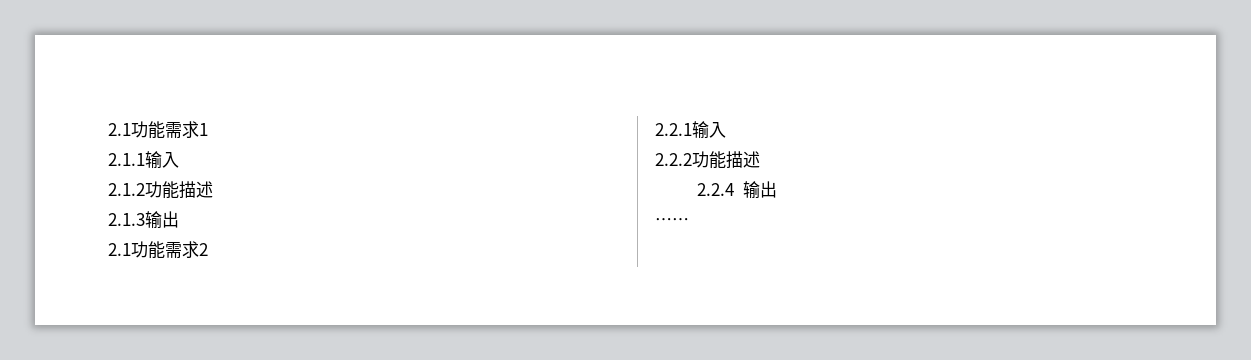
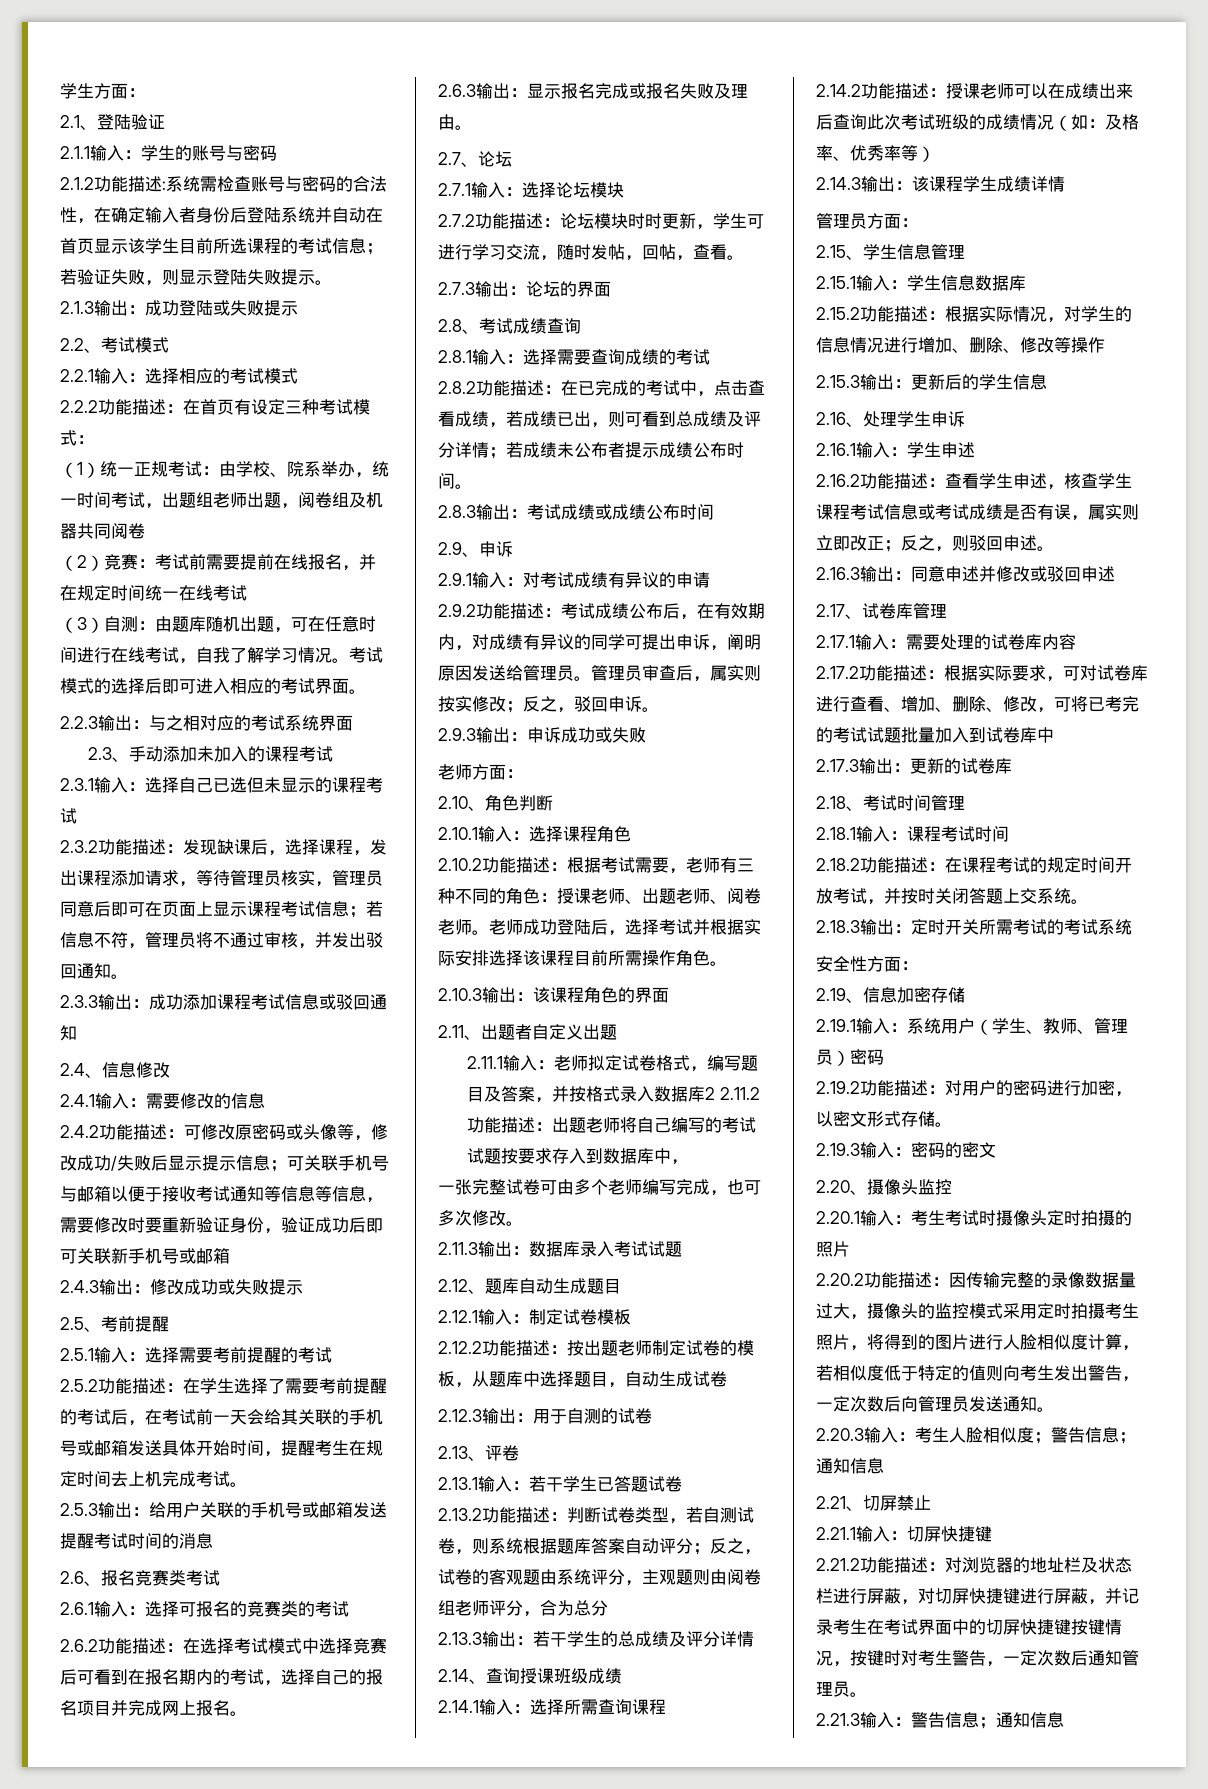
[108,121,208,139] [108,151,179,169] [108,181,213,199] [108,211,179,229] [108,241,208,259] [655,121,726,139] [655,151,760,169] [697,181,777,199] [655,218,689,226] 2.1功能需求1 // 2.1.1输入 // 2.1.2功能描述 // 2.1.3输出 // 2.1功能需求2 // 2.2.1输入 // 2.2.2功能描述 // 2.2.4输出 // …… -> [60,83,145,99] [60,114,165,130] [60,145,277,161] [60,176,387,192] [60,207,383,224] [60,238,383,255] [60,269,332,286] [60,300,298,316] [60,337,169,353] [60,368,298,384] [60,399,370,415] [60,430,94,446] [60,461,389,478] [60,492,383,509] [60,523,145,539] [60,554,376,571] [60,585,247,601] [60,616,376,633] [60,647,383,664] [60,678,366,694] [60,715,353,731] [87,746,333,762] [60,777,383,793] [60,808,77,824] [60,839,387,856] [60,870,383,887] [60,901,383,918] [60,932,383,949] [60,963,128,979] [60,994,387,1010] [60,1025,77,1041] [60,1062,170,1078] [60,1093,265,1109] [60,1124,388,1141] [60,1155,389,1172] [60,1186,383,1203] [60,1217,383,1234] [60,1248,230,1264] [60,1279,303,1295] [60,1316,169,1332] [60,1347,332,1363] [60,1378,387,1394] [60,1409,383,1426] [60,1440,383,1457] [60,1471,247,1487] [60,1502,387,1518] [60,1533,213,1549] [60,1570,220,1586] [60,1601,349,1617] [60,1638,387,1654] [60,1669,383,1686] [60,1700,247,1716] [438,83,748,99] [438,114,472,130] [438,151,512,167] [438,182,624,198] [438,213,764,230] [438,244,744,261] [438,281,611,297] [438,318,581,334] [438,349,710,365] [438,380,765,397] [438,411,761,428] [438,442,744,459] [438,473,472,489] [438,504,714,520] [438,541,513,557] [438,572,710,588] [438,603,765,620] [438,634,761,651] [438,665,761,682] [438,696,659,713] [438,727,646,743] [438,764,523,780] [438,794,553,811] [438,825,631,842] [438,857,754,874] [438,887,761,904] [438,919,761,936] [438,949,727,966] [438,986,669,1003] [438,1024,617,1040] [467,1055,759,1072] [467,1086,761,1103] [467,1117,757,1133] [467,1148,689,1165] [438,1179,761,1196] [438,1210,523,1226] [438,1241,682,1257] [438,1278,621,1294] [438,1309,631,1325] [438,1340,754,1356] [438,1371,727,1388] [438,1408,652,1424] [438,1445,519,1461] [438,1476,682,1492] [438,1507,754,1524] [438,1538,761,1555] [438,1569,761,1586] [438,1600,608,1617] [438,1631,754,1647] [438,1668,622,1684] [438,1699,666,1715] [816,83,1133,99] [816,114,1139,131] [816,145,935,162] [816,176,1065,192] [816,213,918,229] [816,244,965,260] [816,275,1026,291] [816,306,1132,323] [816,337,1105,353] [816,374,1047,390] [816,411,965,427] [816,442,975,458] [816,473,1132,490] [816,504,1139,521] [816,535,1054,552] [816,566,1115,582] [816,603,947,619] [816,634,1076,650] [816,665,1148,682] [816,696,1139,713] [816,727,1054,743] [816,758,1012,774] [816,795,965,811] [816,826,1009,842] [816,857,1132,873] [816,888,1088,905] [816,919,1132,935] [816,956,918,972] [816,987,965,1003] [816,1018,1128,1035] [816,1049,884,1066] [816,1080,1132,1097] [816,1111,952,1127] [816,1142,996,1158] [816,1179,952,1195] [816,1210,1132,1226] [816,1241,850,1257] [816,1272,1136,1288] [816,1303,1139,1320] [816,1334,1139,1351] [816,1365,1139,1382] [816,1396,1054,1412] [816,1427,1136,1444] [816,1458,884,1474] [816,1495,931,1511] [816,1526,992,1542] [816,1557,1132,1573] [816,1588,1139,1605] [816,1619,1122,1635] [816,1650,1139,1667] [816,1681,867,1697] [816,1712,1064,1729] 学生方面： // 2.1、登陆验证 // 2.1.1输入：学生的账号与密码 // 2.1.2功能描述:系统需检查账号与密码的合法性，在确定输入者身份后登陆系统并自动在首页显示该学生目前所选课程的考试信息；若验证失败，则显示登陆失败提示。 // 2.1.3输出：成功登陆或失败提示 // 2.2、考试模式 // 2.2.1输入：选择相应的考试模式 // 2.2.2功能描述：在首页有设定三种考试模式： // （1）统一正规考试：由学校、院系举办，统一时间考试，出题组老师出题，阅卷组及机器共同阅卷 // （2）竞赛：考试前需要提前在线报名，并在规定时间统一在线考试 // （3）自测：由题库随机出题，可在任意时间进行在线考试，自我了解学习情况。考试模式的选择后即可进入相应的考试界面。 // 2.2.3输出：与之相对应的考试系统界面 // 2.3、手动添加未加入的课程考试 // 2.3.1输入：选择自己已选但未显示的课程考试 // 2.3.2功能描述：发现缺课后，选择课程，发出课程添加请求，等待管理员核实，管理员同意后即可在页面上显示课程考试信息；若信息不符，管理员将不通过审核，并发出驳回通知。 // 2.3.3输出：成功添加课程考试信息或驳回通知 // 2.4、信息修改 // 2.4.1输入：需要修改的信息 // 2.4.2功能描述：可修改原密码或头像等，修改成功/失败后显示提示信息；可关联手机号与邮箱以便于接收考试通知等信息等信息，需要修改时要重新验证身份，验证成功后即可关联新手机号或邮箱 // 2.4.3输出：修改成功或失败提示 // 2.5、考前提醒 // 2.5.1输入：选择需要考前提醒的考试 // 2.5.2功能描述：在学生选择了需要考前提醒的考试后，在考试前一天会给其关联的手机号或邮箱发送具体开始时间，提醒考生在规定时间去上机完成考试。 // 2.5.3输出：给用户关联的手机号或邮箱发送提醒考试时间的消息 // 2.6、报名竞赛类考试 // 2.6.1输入：选择可报名的竞赛类的考试 // 2.6.2功能描述：在选择考试模式中选择竞赛后可看到在报名期内的考试，选择自己的报名项目并完成网上报名。 // 2.6.3输出：显示报名完成或报名失败及理由。 // 2.7、论坛 // 2.7.1输入：选择论坛模块 // 2.7.2功能描述：论坛模块时时更新，学生可进行学习交流，随时发帖，回帖，查看。 // 2.7.3输出：论坛的界面 // 2.8、考试成绩查询 // 2.8.1输入：选择需要查询成绩的考试 // 2.8.2功能描述：在已完成的考试中，点击查看成绩，若成绩已出，则可看到总成绩及评分详情；若成绩未公布者提示成绩公布时间。 // 2.8.3输出：考试成绩或成绩公布时间 // 2.9、申诉 // 2.9.1输入：对考试成绩有异议的申请 // 2.9.2功能描述：考试成绩公布后，在有效期内，对成绩有异议的同学可提出申诉，阐明原因发送给管理员。管理员审查后，属实则按实修改；反之，驳回申诉。 // 2.9.3输出：申诉成功或失败 // 老师方面： // 2.10、角色判断 // 2.10.1输入：选择课程角色 // 2.10.2功能描述：根据考试需要，老师有三种不同的角色：授课老师、出题老师、阅卷老师。老师成功登陆后，选择考试并根据实际安排选择该课程目前所需操作角色。 // 2.10.3输出：该课程角色的界面 // 2.11、出题者自定义出题 // 2.11.1输入：老师拟定试卷格式，编写题目及答案，并按格式录入数据库2 2.11.2功能描述：出题老师将自己编写的考试试题按要求存入到数据库中， // 一张完整试卷可由多个老师编写完成，也可多次修改。 // 2.11.3输出：数据库录入考试试题 // 2.12、题库自动生成题目 // 2.12.1输入：制定试卷模板 // 2.12.2功能描述：按出题老师制定试卷的模板，从题库中选择题目，自动生成试卷 // 2.12.3输出：用于自测的试卷 // 2.13、评卷 // 2.13.1输入：若干学生已答题试卷 // 2.13.2功能描述：判断试卷类型，若自测试卷，则系统根据题库答案自动评分；反之，试卷的客观题由系统评分，主观题则由阅卷组老师评分，合为总分 // 2.13.3输出：若干学生的总成绩及评分详情 // 2.14、查询授课班级成绩 // 2.14.1输入：选择所需查询课程 // 2.14.2功能描述：授课老师可以在成绩出来后查询此次考试班级的成绩情况（如：及格率、优秀率等） // 2.14.3输出：该课程学生成绩详情 // 管理员方面： // 2.15、学生信息管理 // 2.15.1输入：学生信息数据库 // 2.15.2功能描述：根据实际情况，对学生的信息情况进行增加、删除、修改等操作 // 2.15.3输出：更新后的学生信息 // 2.16、处理学生申诉 // 2.16.1输入：学生申述 // 2.16.2功能描述：查看学生申述，核查学生课程考试信息或考试成绩是否有误，属实则立即改正；反之，则驳回申述。 // 2.16.3输出：同意申述并修改或驳回申述 // 2.17、试卷库管理 // 2.17.1输入：需要处理的试卷库内容 // 2.17.2功能描述：根据实际要求，可对试卷库进行查看、增加、删除、修改，可将已考完的考试试题批量加入到试卷库中 // 2.17.3输出：更新的试卷库 // 2.18、考试时间管理 // 2.18.1输入：课程考试时间 // 2.18.2功能描述：在课程考试的规定时间开放考试，并按时关闭答题上交系统。 // 2.18.3输出：定时开关所需考试的考试系统 // 安全性方面： // 2.19、信息加密存储 // 2.19.1输入：系统用户（学生、教师、管理员）密码 // 2.19.2功能描述：对用户的密码进行加密，以密文形式存储。 // 2.19.3输入：密码的密文 // 2.20、摄像头监控 // 2.20.1输入：考生考试时摄像头定时拍摄的照片 // 2.20.2功能描述：因传输完整的录像数据量过大，摄像头的监控模式采用定时拍摄考生照片，将得到的图片进行人脸相似度计算，若相似度低于特定的值则向考生发出警告，一定次数后向管理员发送通知。 // 2.20.3输入：考生人脸相似度；警告信息；通知信息 // 2.21、切屏禁止 // 2.21.1输入：切屏快捷键 // 2.21.2功能描述：对浏览器的地址栏及状态栏进行屏蔽，对切屏快捷键进行屏蔽，并记录考生在考试界面中的切屏快捷键按键情况，按键时对考生警告，一定次数后通知管理员。 // 2.21.3输入：警告信息；通知信息

